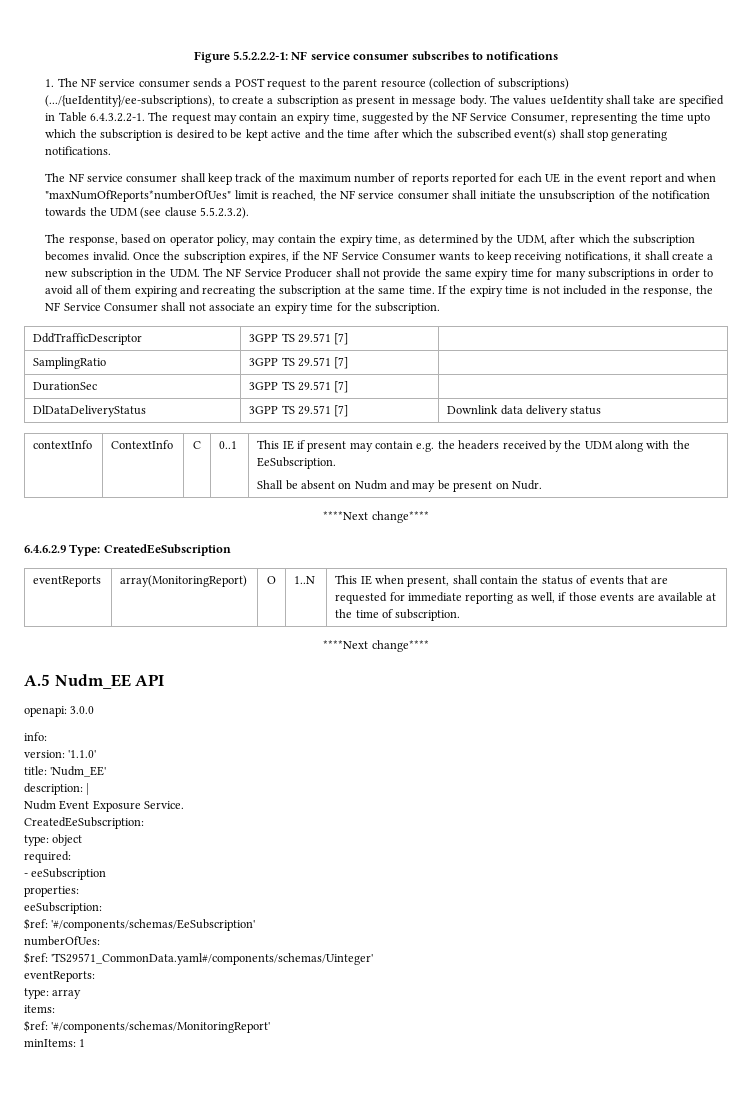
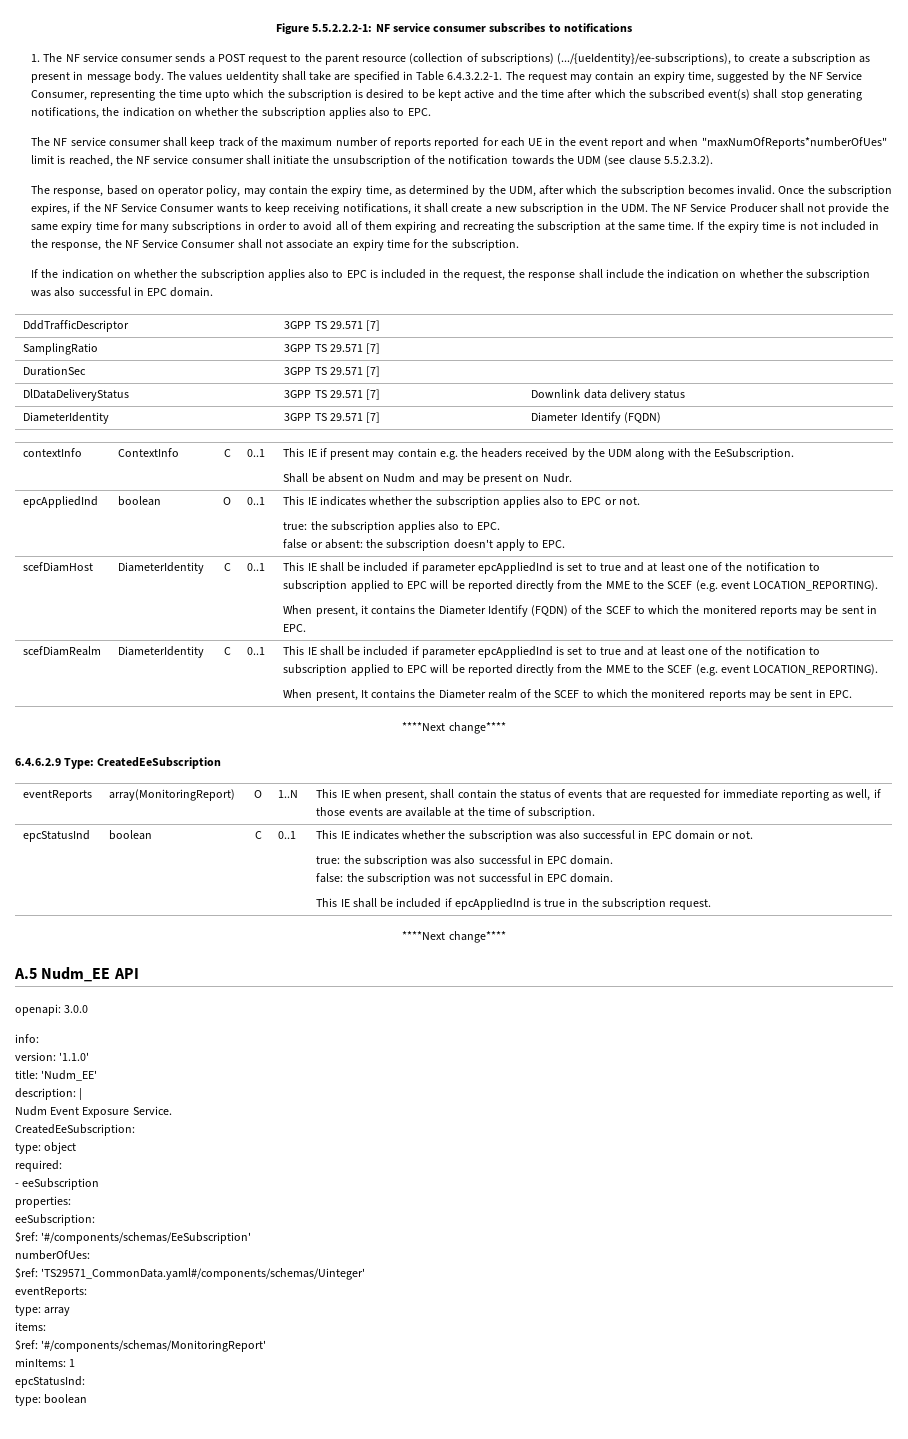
[45,146,112,155] notifications. -> [31,107,431,119] notifications, the indication on whether the subscription applies also to EPC.
(441, 308) none -> [31,269,871,281] [31,287,214,297] // If the indication on whether the subscription applies also to EPC is included in the request, the response shall include the indication on whether the subscription was also successful in EPC domain.
(602, 410) none -> [23,412,110,424] [284,412,381,423] [531,412,661,424] // DiameterIdentity | 3GPP TS 29.571 [7] | Diameter Identify (FQDN)
(542, 485) none -> [23,496,99,508] [118,496,162,506] [223,497,231,505] [247,497,266,505] [283,496,640,508] [283,521,500,533] [283,539,566,551] [23,562,94,572] [118,562,205,574] [223,563,231,571] [247,563,266,571] [283,562,820,574] [283,580,879,592] [283,605,877,617] [283,624,307,632] [23,646,102,656] [118,646,205,658] [223,647,231,655] [247,647,266,655] [283,646,820,658] [283,664,879,676] [283,689,852,701] // epcAppliedInd | boolean | O | 0..1 | This IE indicates whether the subscription applies also to EPC or not. // true: the subscription applies also to EPC. // false or absent: the subscription doesn't apply to EPC. // scefDiamHost | DiameterIdentity | C | 0..1 | This IE shall be included if parameter epcAppliedInd is set to true and at least one of the notification to subscription applied to EPC will be reported directly from the MME to the SCEF (e.g. event LOCATION_REPORTING). // When present, it contains the Diameter Identify (FQDN) of the SCEF to which the monitered reports may be sent in EPC. // scefDiamRealm | DiameterIdentity | C | 0..1 | This IE shall be included if parameter epcAppliedInd is set to true and at least one of the notification to subscription applied to EPC will be reported directly from the MME to the SCEF (e.g. event LOCATION_REPORTING). // When present, It contains the Diameter realm of the SCEF to which the monitered reports may be sent in EPC.
(461, 615) none -> [23,830,91,842] [109,830,153,840] [254,831,262,839] [278,831,297,839] [316,830,754,842] [316,855,614,867] [316,873,614,885] [316,898,712,910] // epcStatusInd | boolean | C | 0..1 | This IE indicates whether the subscription was also successful in EPC domain or not. // true: the subscription was also successful in EPC domain. // false: the subscription was not successful in EPC domain. // This IE shall be included if epcAppliedInd is true in the subscription request.
(86, 1043) none -> [15,1376,85,1388] [15,1394,88,1406] // epcStatusInd: // type: boolean

